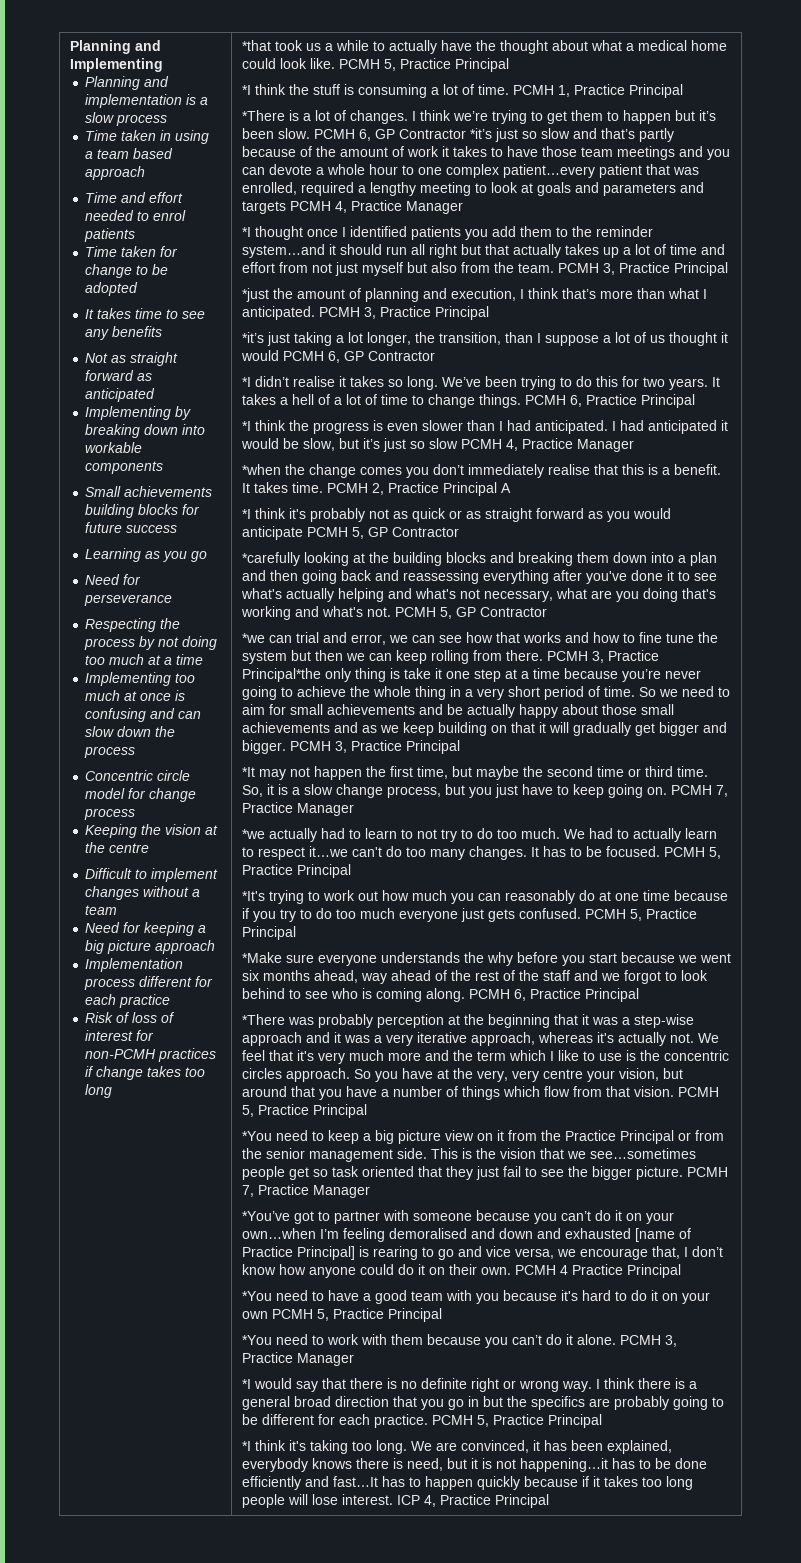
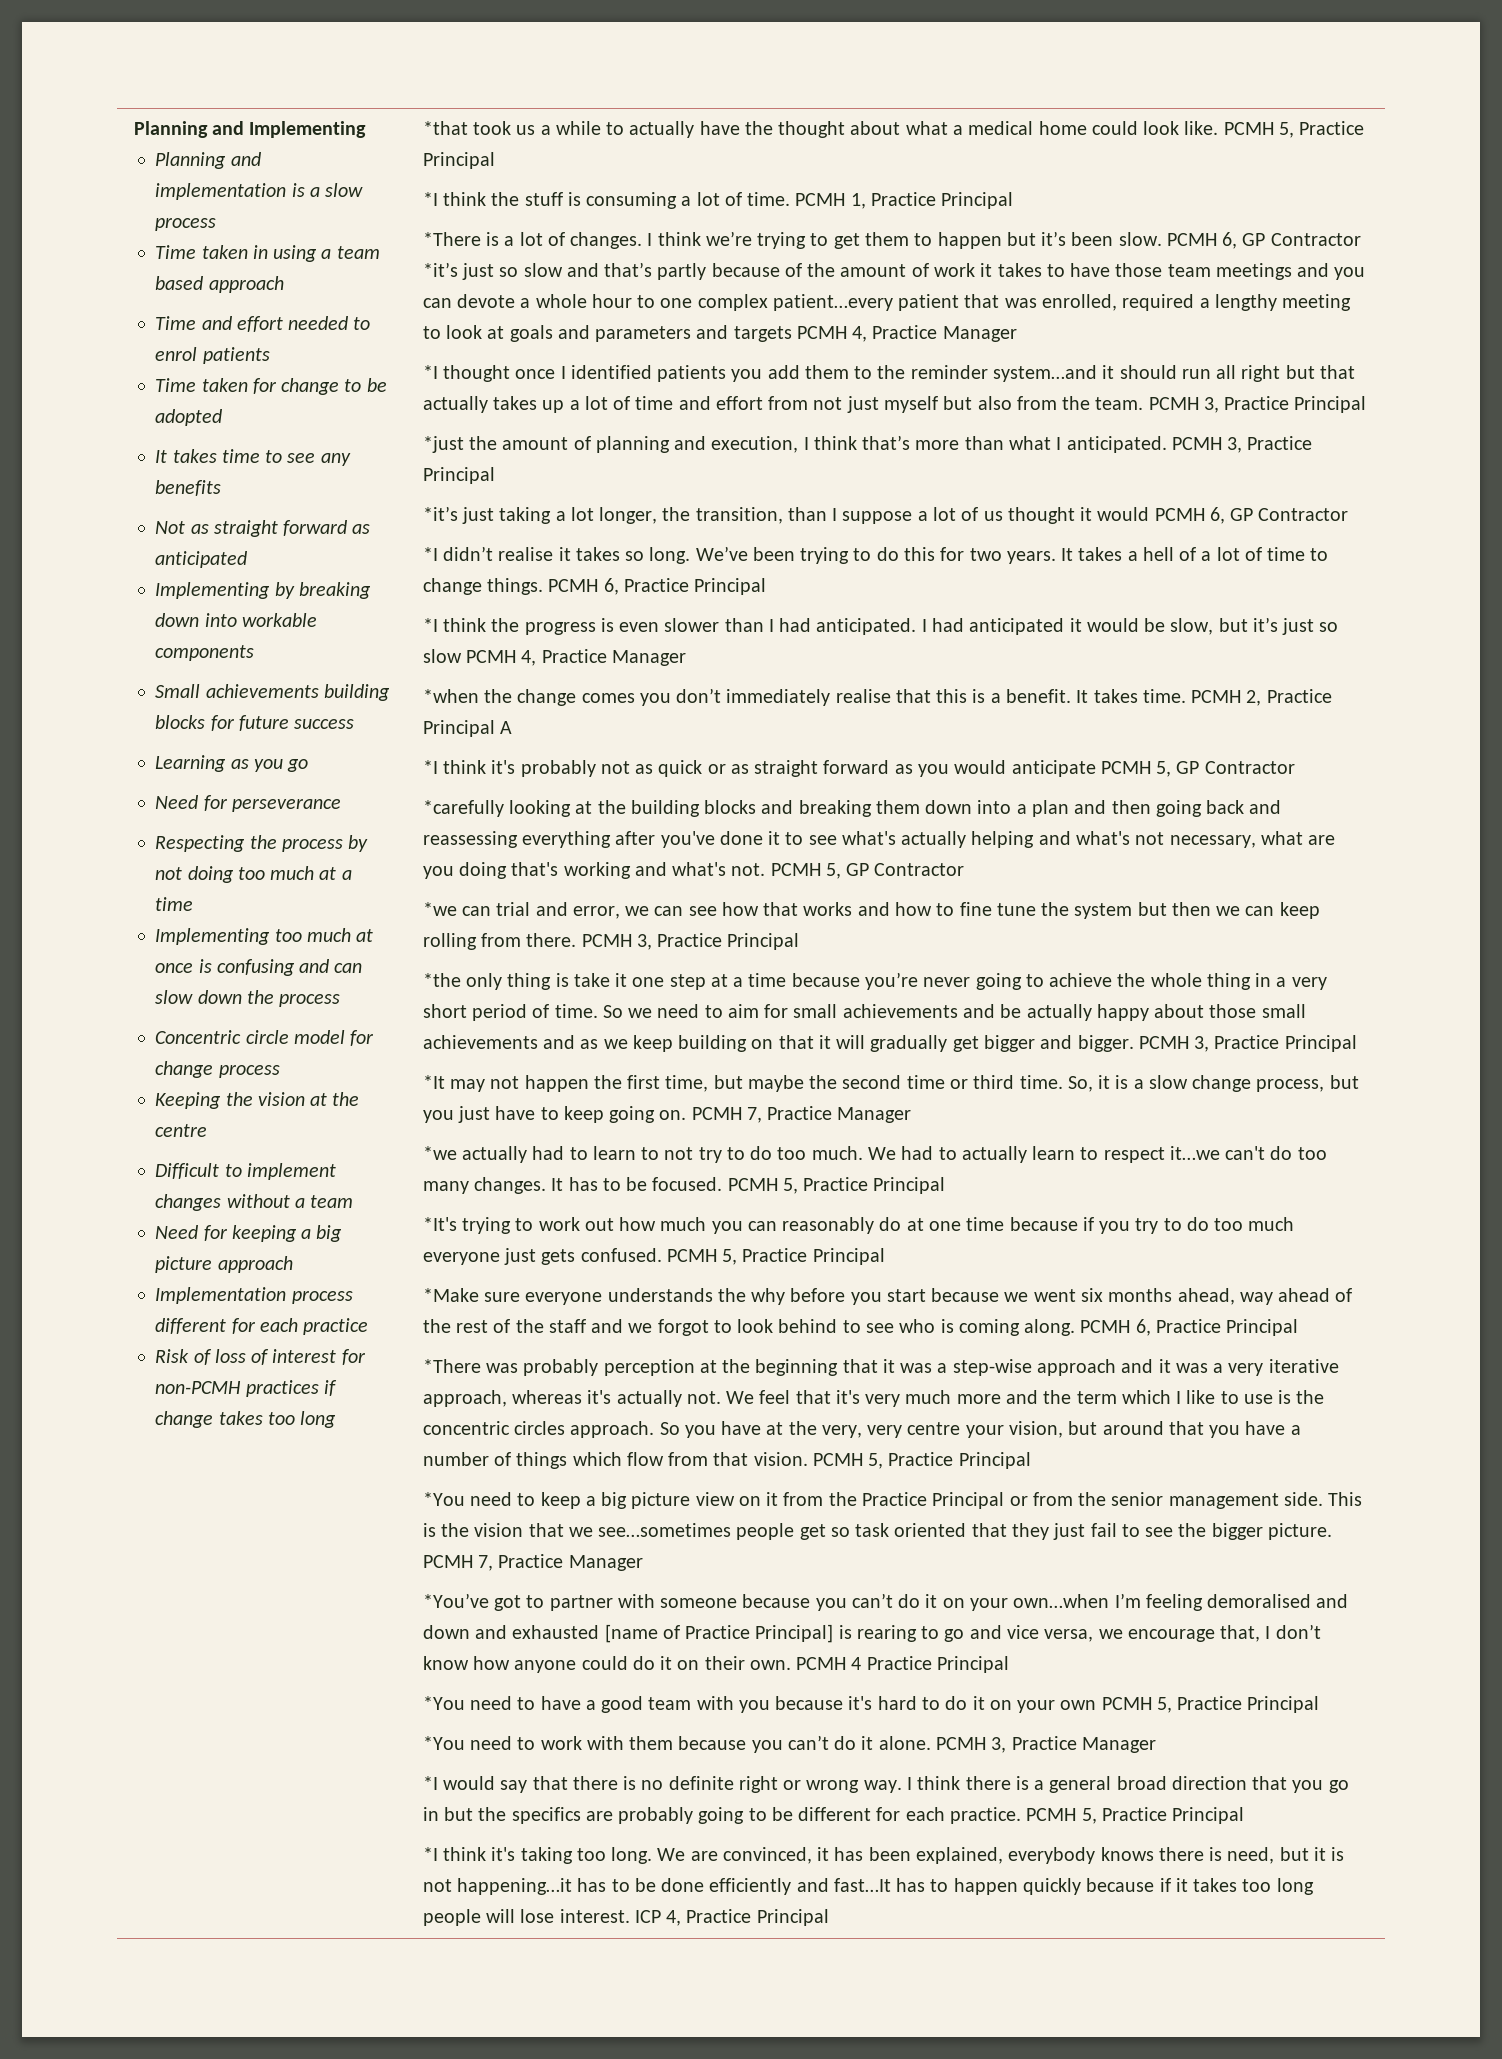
[241,668,321,682] Principal*the -> [727,933,800,950] [422,973,461,987] Principal // *the

